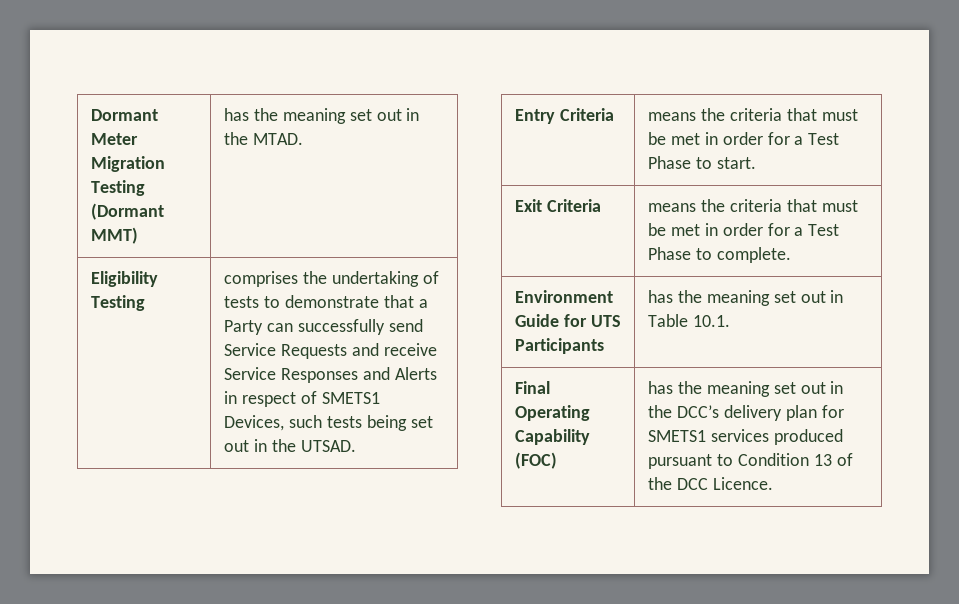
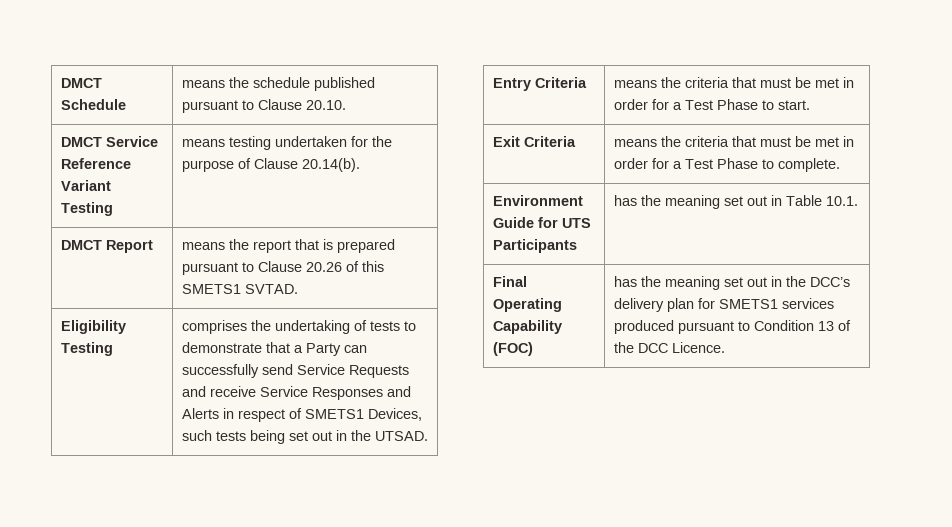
[91,109,159,121] [91,133,139,145] [91,156,166,172] [91,180,146,196] [91,203,165,220] [91,227,139,244] [224,108,420,124] [224,132,303,145] Dormant Meter Migration Testing (Dormant MMT) | has the meaning set out in the MTAD. -> [60,78,102,88] [60,99,126,110] [181,77,375,91] [181,99,346,113] [60,136,158,147] [60,158,131,169] [60,180,111,191] [60,202,113,216] [181,136,392,150] [181,158,360,172] [60,240,153,253] [181,239,395,253] [181,261,384,275] [181,284,298,294] DMCT Schedule | means the schedule published pursuant to Clause 20.10. // DMCT Service Reference Variant Testing | means testing undertaken for the purpose of Clause 20.14(b). // DMCT Report | means the report that is prepared pursuant to Clause 20.26 of this SMETS1 SVTAD.

